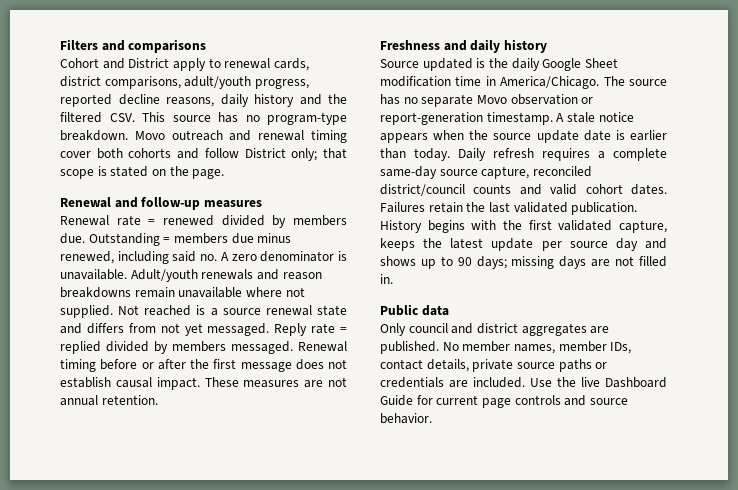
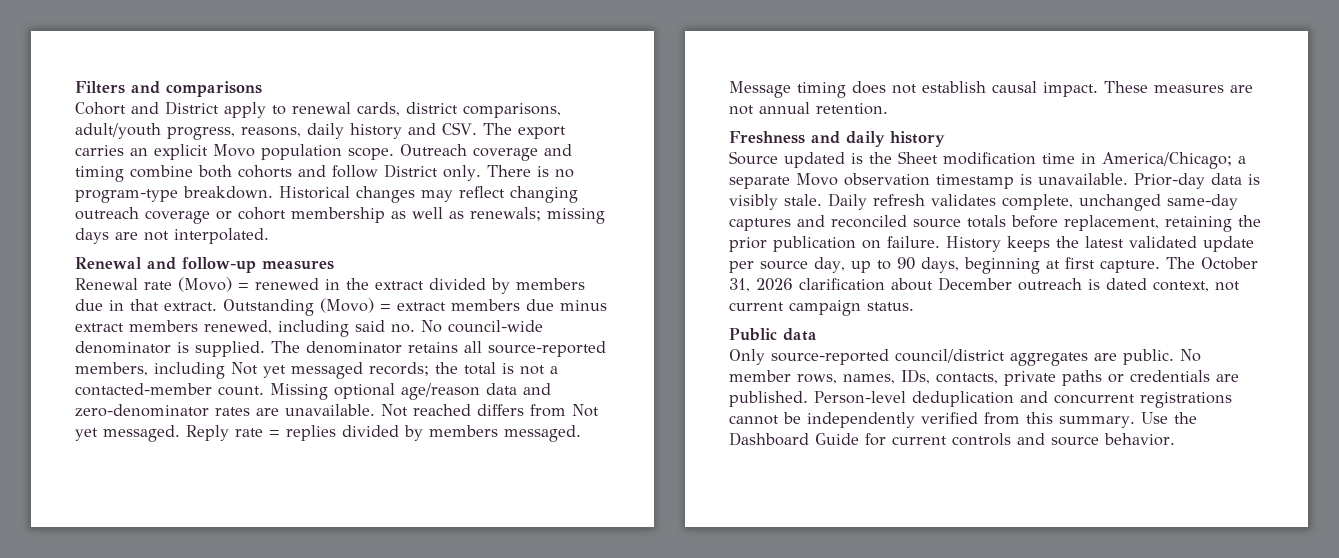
[60,94,160,107] reported decline -> (235, 133) none
[328,94,347,104] [60,112,347,125] [60,130,347,143] [60,151,91,158] the filtered CSV. This source has no program-type breakdown. Movo outreach and renewal timing cover -> [442,122,566,139] [75,144,572,161] [75,165,193,182] CSV. The export carries an explicit Movo population scope. Outreach coverage and timing combine
[291,148,348,161] [60,166,225,179] only; that scope is stated on the page. -> [443,165,574,181] [75,186,578,203] [75,207,605,224] [75,228,269,244] only. There is no program-type breakdown. Historical changes may reflect changing outreach coverage or cohort membership as well as renewals; missing days are not interpolated.
(141, 220) none -> [178,277,232,292] (Movo)
[221,215,347,228] [60,233,171,246] divided by members due. Outstanding = -> [325,278,585,294] [75,298,446,316] in the extract divided by members due in that extract. Outstanding (Movo) = extract
(292, 238) none -> [75,320,198,332] extract members
[220,251,348,262] [60,269,322,282] [60,287,305,298] [60,305,347,318] [60,323,82,334] A zero denominator is unavailable. Adult/youth renewals and reason breakdowns remain unavailable where not supplied. Not reached is a source renewal state and -> [421,320,543,333] [75,341,606,357] [75,362,558,379] [75,383,551,400] [75,404,471,417] No council-wide denominator is supplied. The denominator retains all source-reported members, including Not yet messaged records; the total is not a contacted-member count. Missing optional age/reason data and zero-denominator rates are unavailable. Not reached
[160,323,180,333] not -> [572,404,599,417] Not
[60,341,101,354] replied -> [286,425,336,441] replies
[298,341,347,352] [60,359,292,372] Renewal timing before or after the first message -> [729,81,846,98] Message timing
[511,58,582,71] daily Google -> (892, 158) none
[500,76,667,89] [380,94,594,107] [380,112,634,125] [380,130,667,143] [380,148,667,161] [380,166,592,179] [380,184,667,196] [380,202,638,215] [380,220,667,233] America/Chicago. The source has no separate Movo observation or report-generation timestamp. A stale notice appears when the source update date is earlier than today. Daily refresh requires a complete same-day source capture, reconciled district/council counts and valid cohort dates. Failures retain the last validated publication. History begins with the first validated capture, -> [1102,152,1246,169] [729,173,1260,189] [729,193,1238,211] [729,215,1261,232] [729,236,1001,252] America/Chicago; a separate Movo observation timestamp is unavailable. Prior-day data is visibly stale. Daily refresh validates complete, unchanged same-day captures and reconciled source totals before replacement, retaining the prior publication on failure. History
(484, 243) none -> [1129,236,1197,248] validated
[615,238,667,251] [380,256,667,269] [380,274,393,284] day and shows up to 90 days; missing days are not filled in. -> [814,257,1258,274] [729,277,1240,292] [729,300,914,316] day, up to 90 days, beginning at first capture. The October 31, 2026 clarification about December outreach is dated context, not current campaign status.
[408,323,518,334] council and district -> [771,349,1005,365] source-reported council/district
[380,341,439,354] published. -> [1123,349,1174,365] public.
[513,341,632,354] [380,359,608,372] [380,377,525,388] names, member IDs, contact details, private source paths or credentials are included. -> [797,369,1239,386] [729,391,1232,408] [729,412,1135,428] rows, names, IDs, contacts, private paths or credentials are published. Person-level deduplication and concurrent registrations cannot be independently verified from this summary.
[581,377,600,387] live -> (1197, 418) none
[481,398,511,408] page -> (947, 440) none

